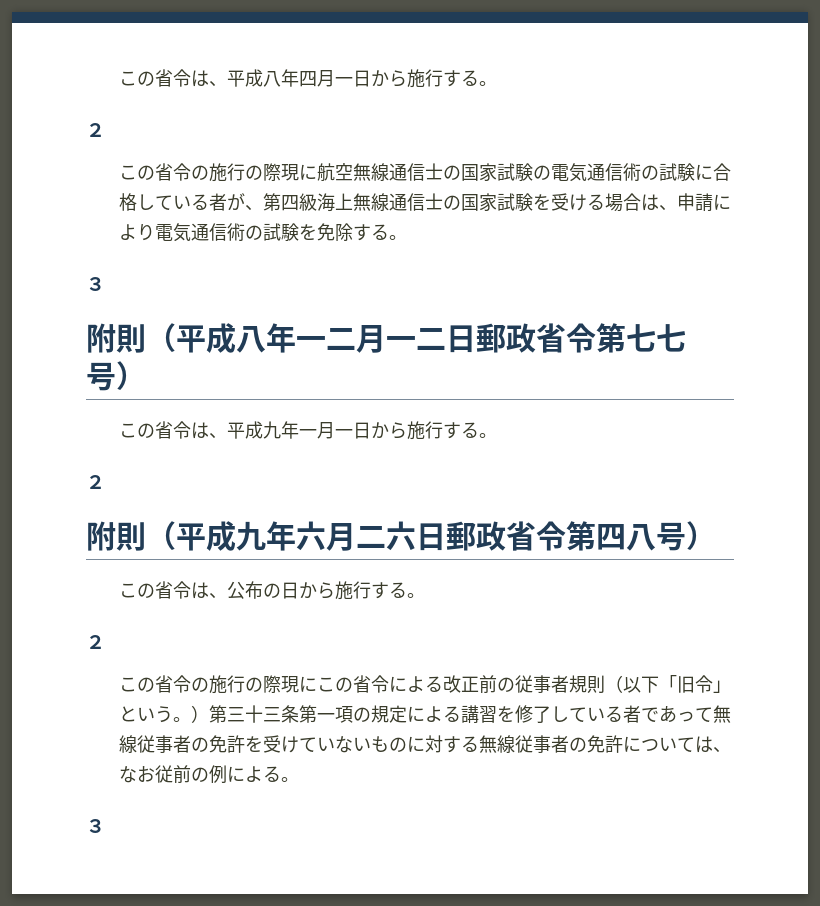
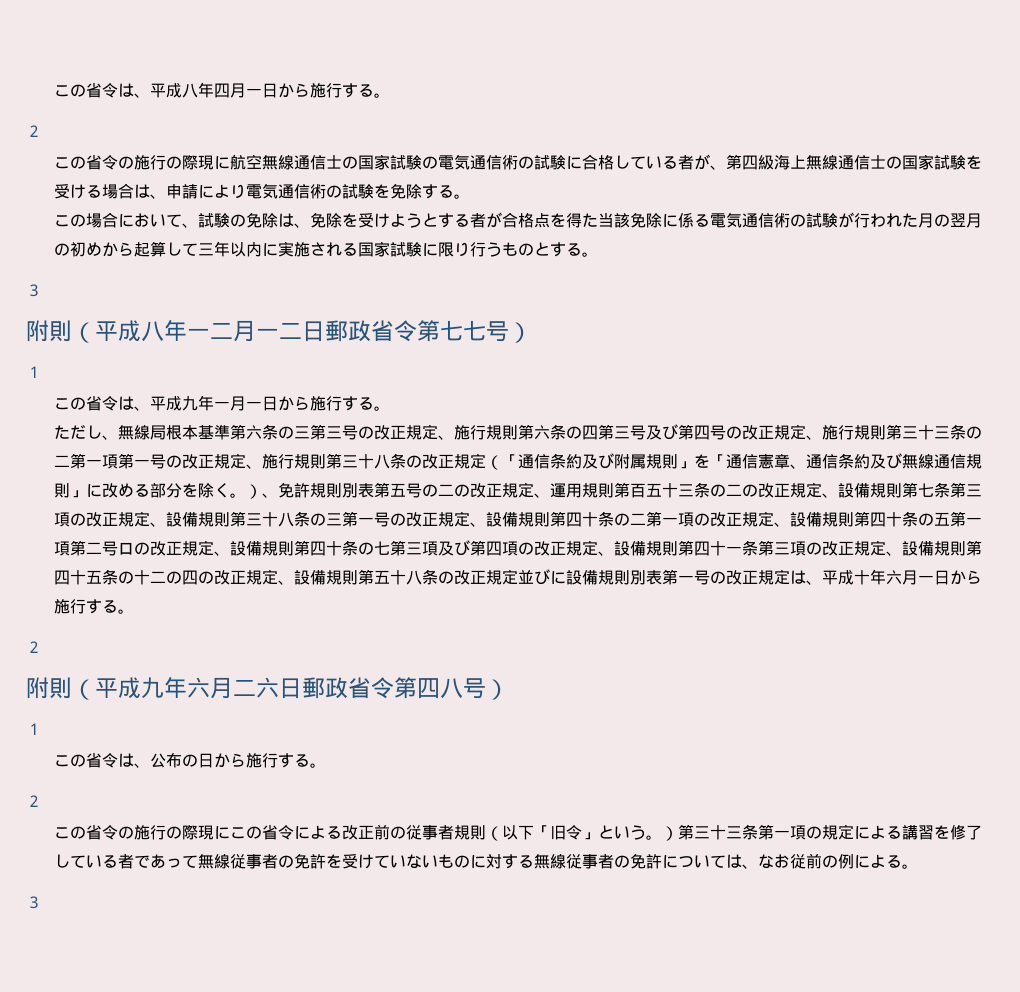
(408, 237) none -> [53,212,982,228] [53,241,598,257] // この場合において、試験の免除は、免除を受けようとする者が合格点を得た当該免除に係る電気通信術の試験が行われた月の翌月の初めから起算して三年以内に実施される国家試験に限り行うものとする。
(146, 375) none -> [26,366,42,378] // １
(498, 435) none -> [53,424,982,440] [53,453,982,470] [53,482,982,499] [53,511,982,527] [53,540,982,556] [53,569,982,585] [53,599,134,614] // ただし、無線局根本基準第六条の三第三号の改正規定、施行規則第六条の四第三号及び第四号の改正規定、施行規則第三十三条の二第一項第一号の改正規定、施行規則第三十八条の改正規定（「通信条約及び附属規則」を「通信憲章、通信条約及び無線通信規則」に改める部分を除く。）、免許規則別表第五号の二の改正規定、運用規則第百五十三条の二の改正規定、設備規則第七条第三項の改正規定、設備規則第三十八条の三第一号の改正規定、設備規則第四十条の二第一項の改正規定、設備規則第四十条の五第一項第二号ロの改正規定、設備規則第四十条の七第三項及び第四項の改正規定、設備規則第四十一条第三項の改正規定、設備規則第四十五条の十二の四の改正規定、設備規則第五十八条の改正規定並びに設備規則別表第一号の改正規定は、平成十年六月一日から施行する。
(716, 535) none -> [26,723,42,735] // １

